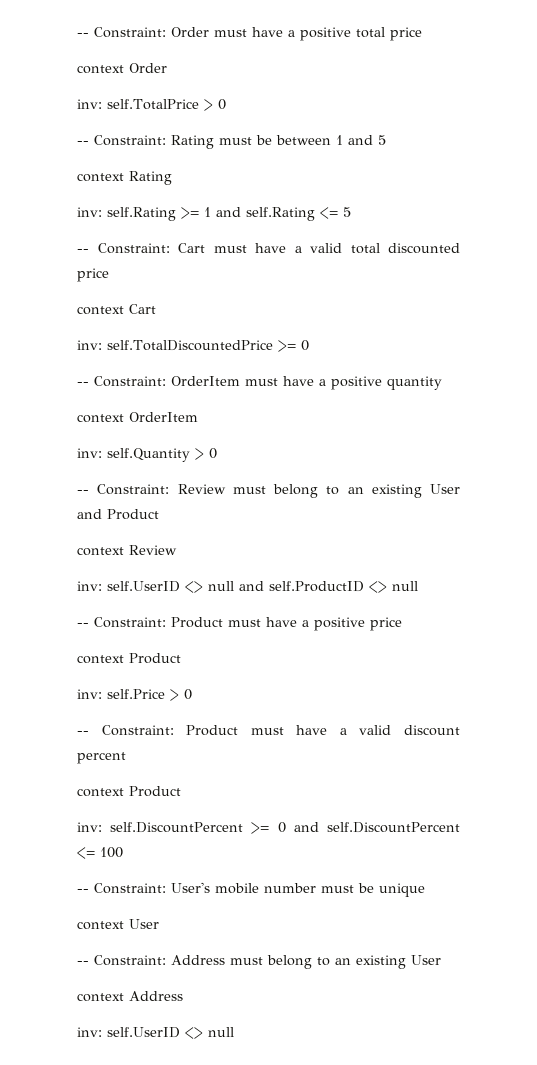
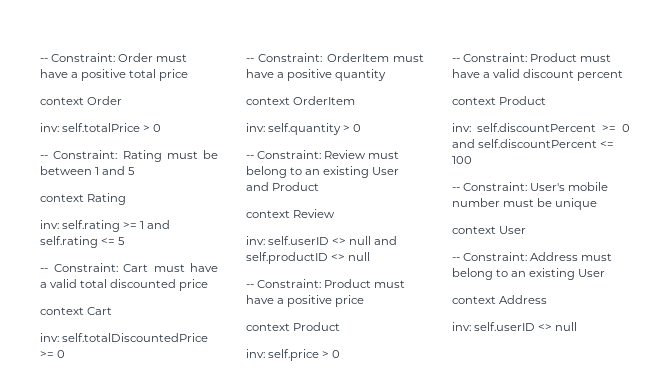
[107,99,199,110] self.TotalPrice -> [62,123,141,132] self.totalPrice
[107,207,176,221] self.Rating -> [62,220,121,232] self.rating
[246,207,315,221] self.Rating -> [40,236,98,248] self.rating
[107,340,273,351] self.TotalDiscountedPrice -> [62,333,209,342] self.totalDiscountedPrice
[107,448,190,462] self.Quantity -> [268,123,342,135] self.quantity
[107,581,180,592] self.UserID -> [268,236,330,245] self.userID
[269,581,364,592] self.ProductID -> [246,252,328,264] self.productID
[107,689,165,699] self.Price -> [268,349,320,361] self.price
[110,822,244,833] self.DiscountPercent -> [477,123,596,132] self.discountPercent
[326,822,460,833] self.DiscountPercent -> [478,139,598,148] self.discountPercent
[107,1027,180,1038] self.UserID -> [474,322,536,331] self.userID

